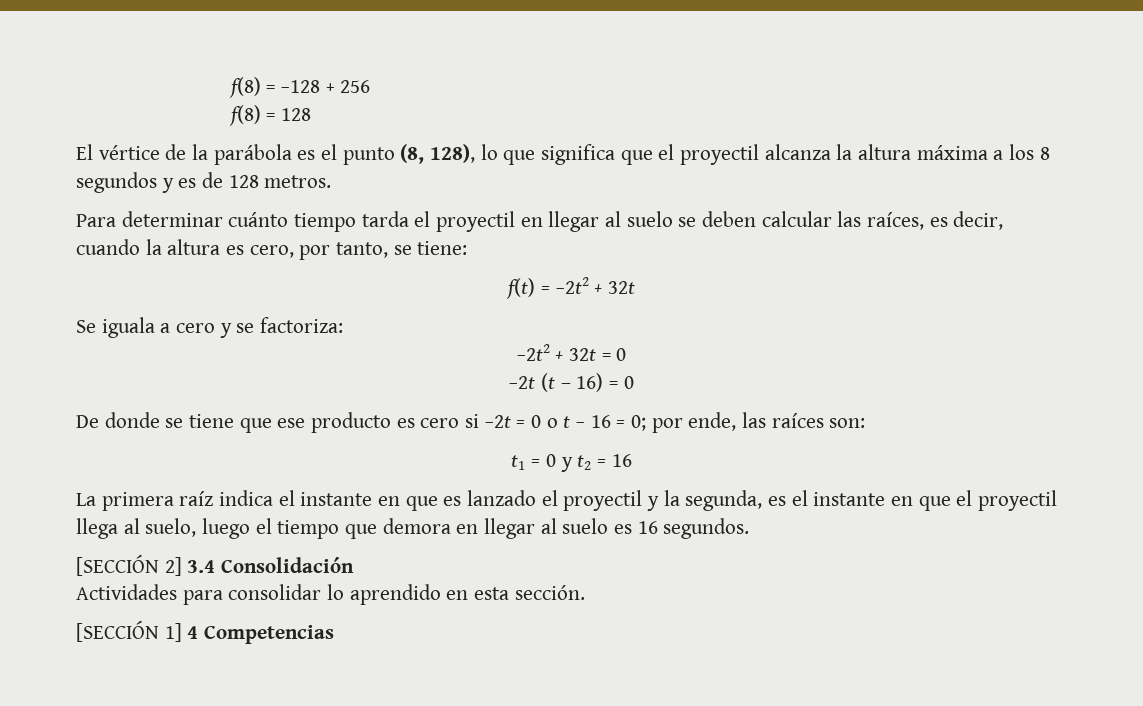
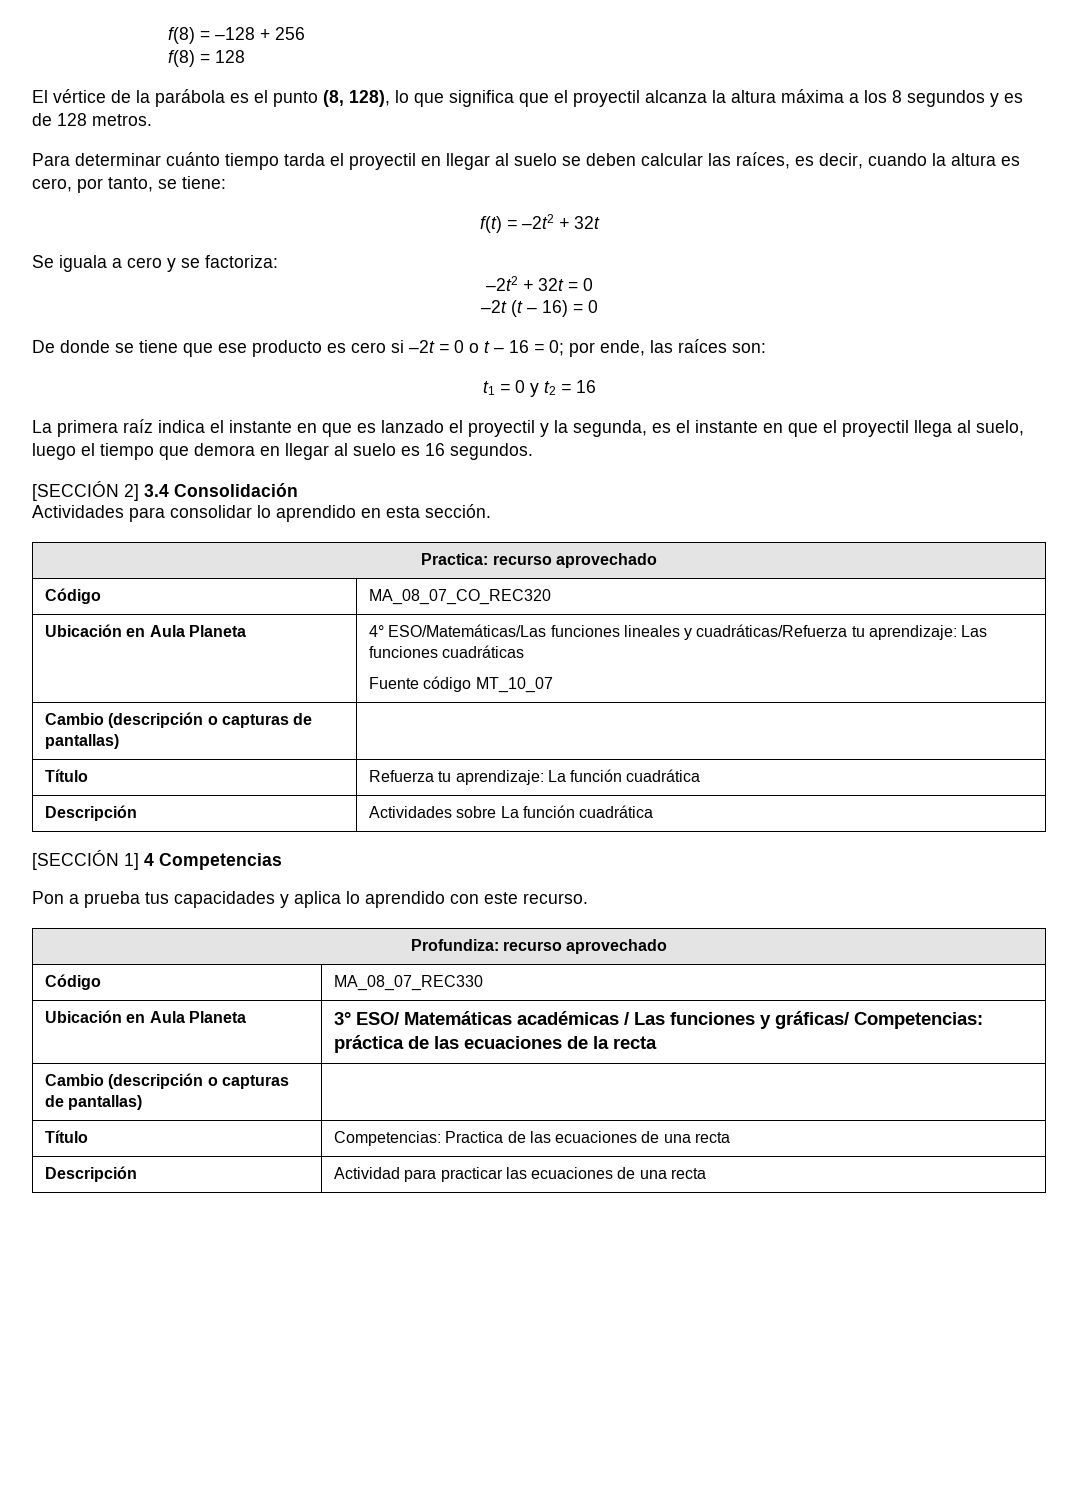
[76,620,335,644] // [SECCIÓN 1] 4 Competencias -> [421,553,657,568] [44,588,101,604] [368,589,551,605] [44,624,246,637] [368,624,988,640] [368,645,525,658] [368,676,553,693] [44,712,313,728] [44,734,119,749] [44,769,88,782] [368,769,701,785] [44,805,137,821] [368,805,654,818] [32,850,282,870] [32,891,588,908] [410,939,668,954] [44,974,101,990] [333,975,483,991] [44,1010,246,1023] [333,1011,983,1029] [333,1035,657,1053] [44,1073,289,1089] [44,1095,143,1110] [44,1130,88,1143] [333,1131,731,1146] [44,1166,137,1182] [333,1167,707,1182] // Practica: recurso aprovechado // Código | MA_08_07_CO_REC320 // Ubicación en Aula Planeta | 4° ESO/Matemáticas/Las funciones lineales y cuadráticas/Refuerza tu aprendizaje: Las funciones cuadráticas // Fuente código MT_10_07 // Cambio (descripción o capturas de pantallas) | // Título | Refuerza tu aprendizaje: La función cuadrática // Descripción | Actividades sobre La función cuadrática // [SECCIÓN 1] 4 Competencias // Pon a prueba tus capacidades y aplica lo aprendido con este recurso. // Profundiza: recurso aprovechado // Código | MA_08_07_REC330 // Ubicación en Aula Planeta | 3° ESO/ Matemáticas académicas / Las funciones y gráficas/ Competencias: práctica de las ecuaciones de la recta // Cambio (descripción o capturas de pantallas) | // Título | Competencias: Practica de las ecuaciones de una recta // Descripción | Actividad para practicar las ecuaciones de una recta

